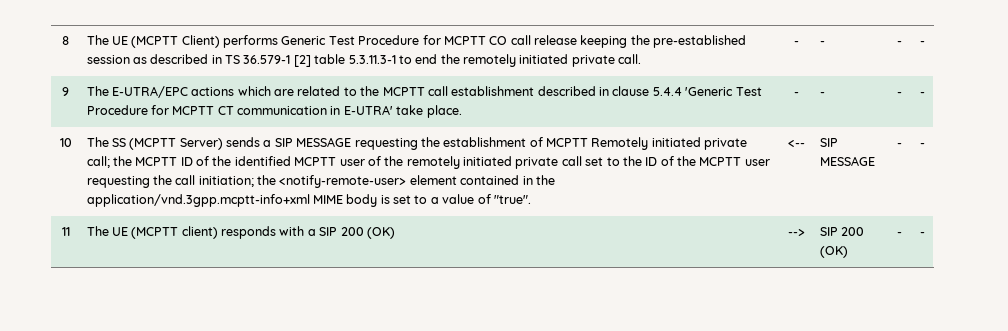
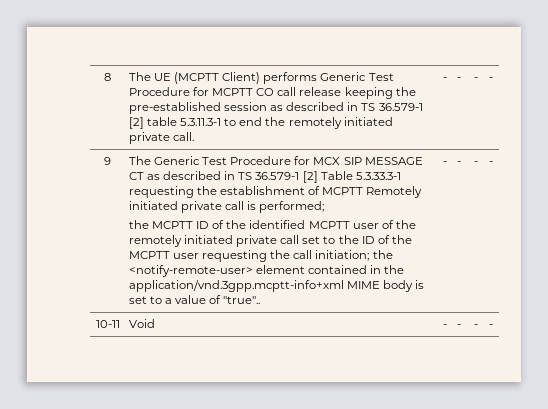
[111,86,762,98] [86,105,462,118] [793,92,799,96] [819,92,825,96] [897,92,902,96] [919,92,925,96] [59,138,72,147] [86,137,352,150] E-UTRA/EPC actions which are related to the MCPTT call establishment described in clause 5.4.4 'Generic Test Procedure for MCPTT CT communication in E-UTRA' take place. | - | - | - | - // 10 | The SS (MCPTT Server) sends a SIP MESSAGE -> [154,156,423,165] [128,171,401,183] Generic Test Procedure for MCX SIP MESSAGE CT as described in TS 36.579-1 [2] Table 5.3.33.3-1
[86,156,110,168] call; -> [225,201,325,213] call is performed; //
[493,195,531,204] [787,140,805,147] [819,138,838,147] [819,156,875,166] [897,143,902,147] [919,143,925,147] [61,227,70,236] [86,226,395,239] [787,229,805,236] [819,227,864,236] [819,246,848,258] [897,232,902,236] [919,232,925,236] "true". | <-- | SIP MESSAGE | - | - // 11 | The UE (MCPTT client) responds with a SIP 200 (OK) | --> | SIP 200 (OK) | - | - -> [223,296,261,304] [442,161,447,165] [456,161,461,165] [473,161,478,165] [489,161,493,165] [95,320,120,328] [128,319,155,328] [442,324,447,328] [456,324,461,328] [473,324,478,328] [489,324,493,328] "true".. | - | - | - | - // 10-11 | Void | - | - | - | -

